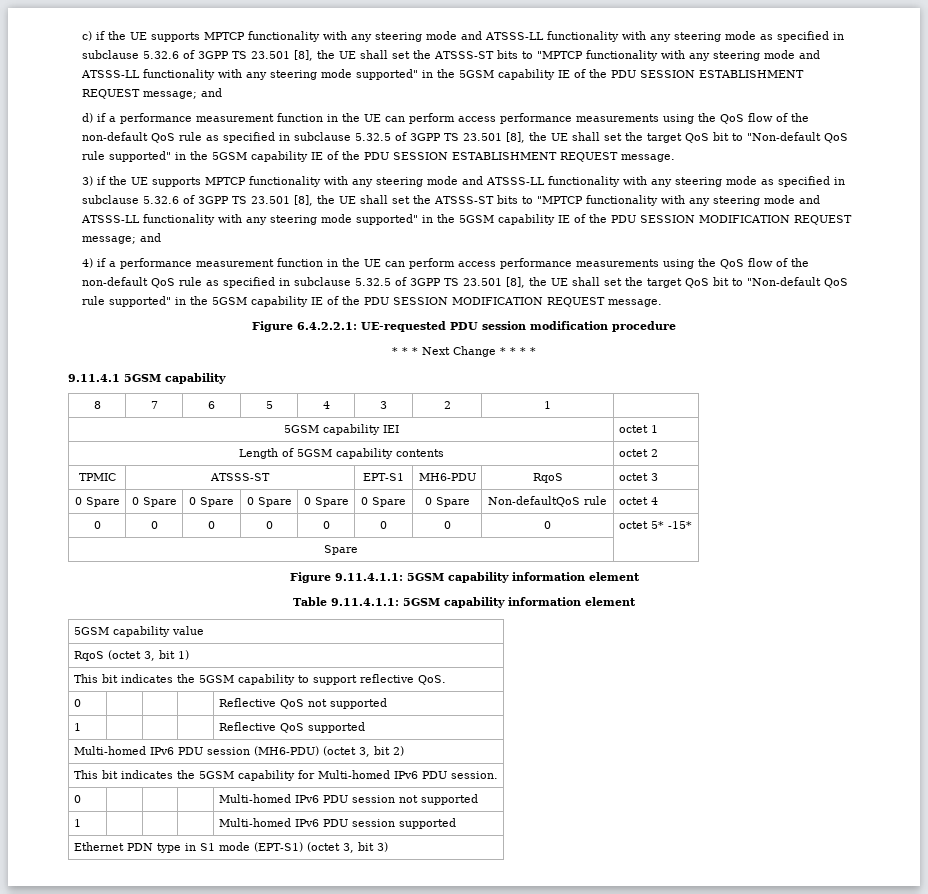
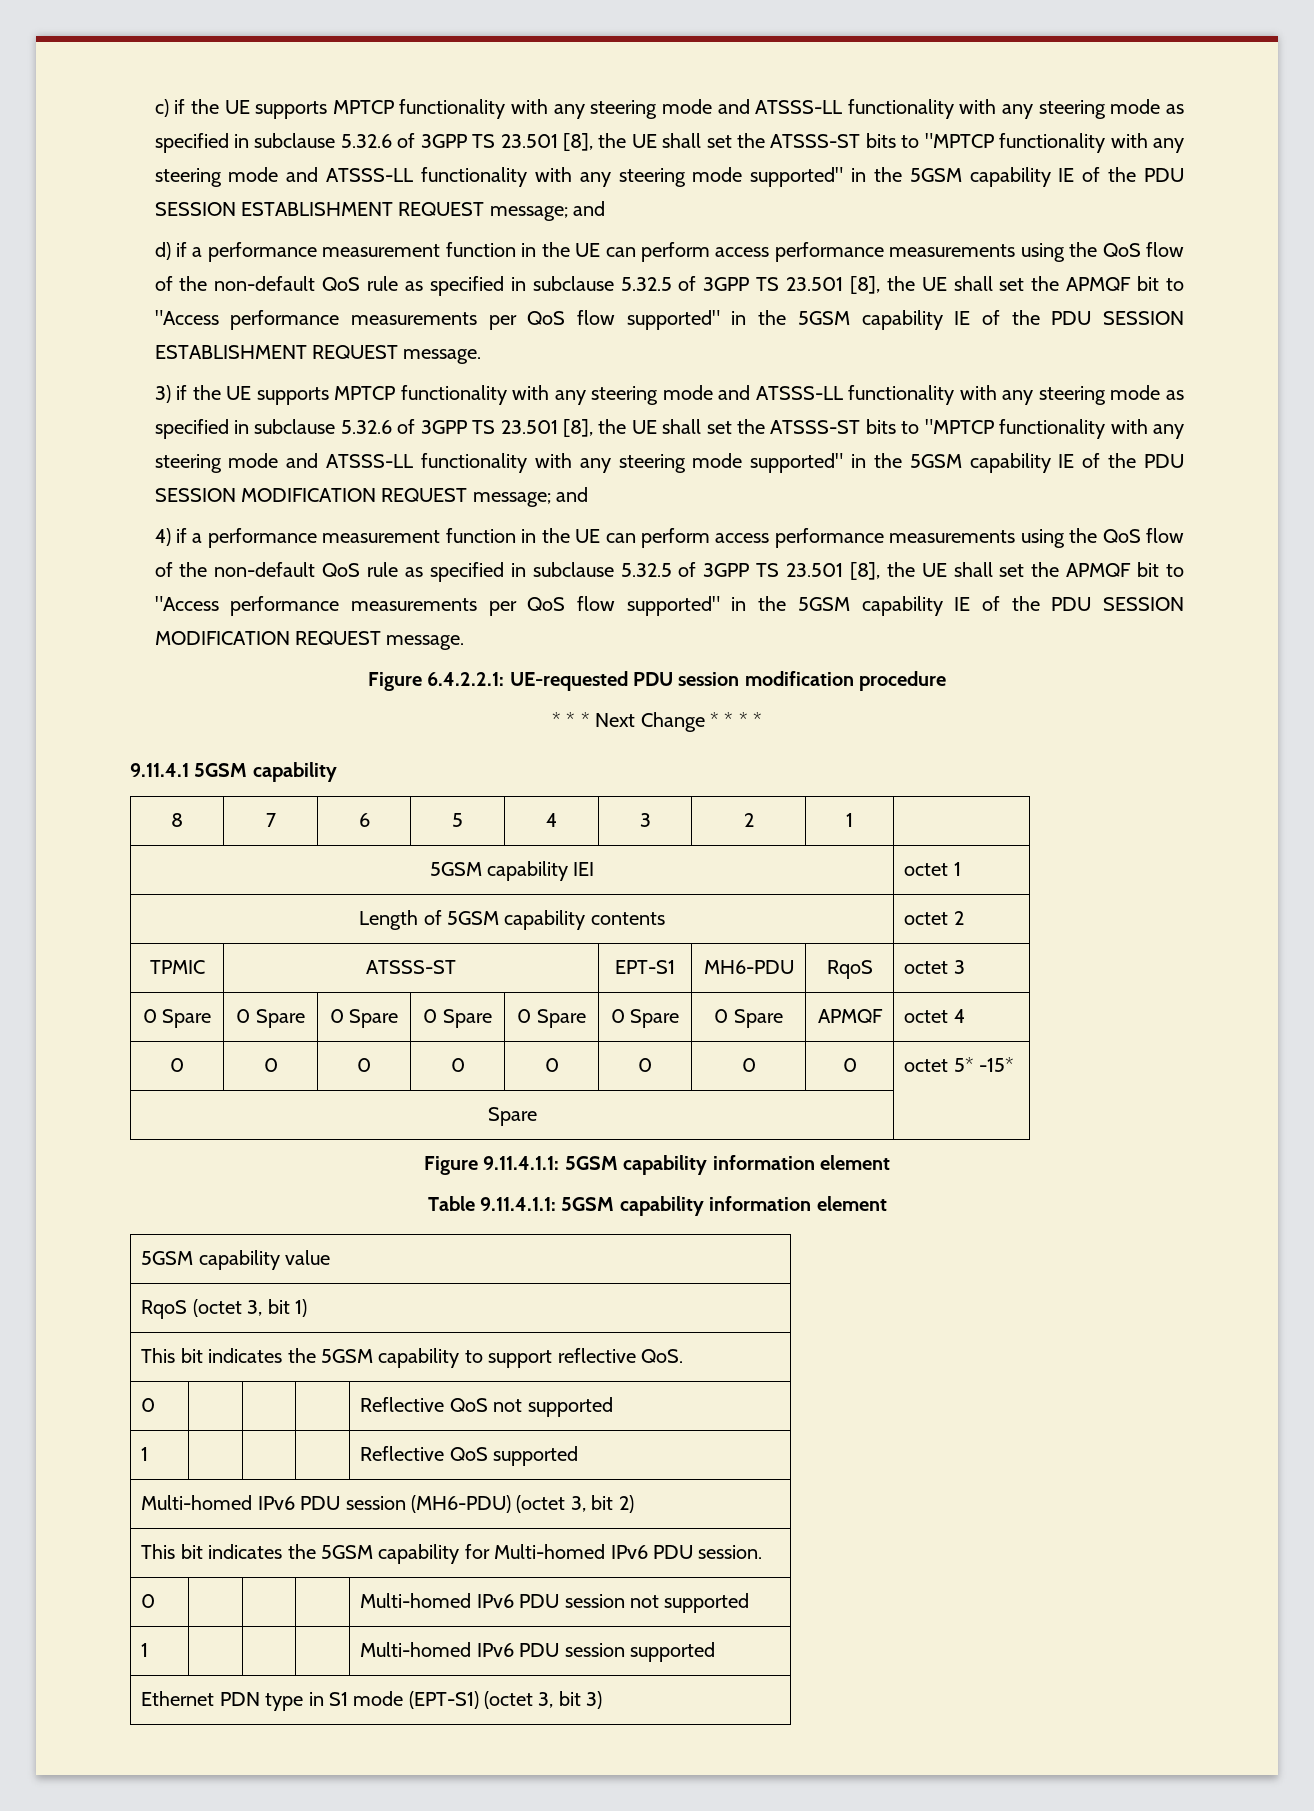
[646,132,848,143] [81,151,105,160] target QoS bit to "Non-default QoS rule -> [1066,276,1184,291] [154,310,616,330] APMQF bit to "Access performance measurements per QoS flow
[646,277,848,288] [81,296,105,305] target QoS bit to "Non-default QoS rule -> [1066,562,1184,577] [154,596,616,616] APMQF bit to "Access performance measurements per QoS flow
[488,496,607,507] Non-defaultQoS rule -> [817,1009,883,1023] APMQF

